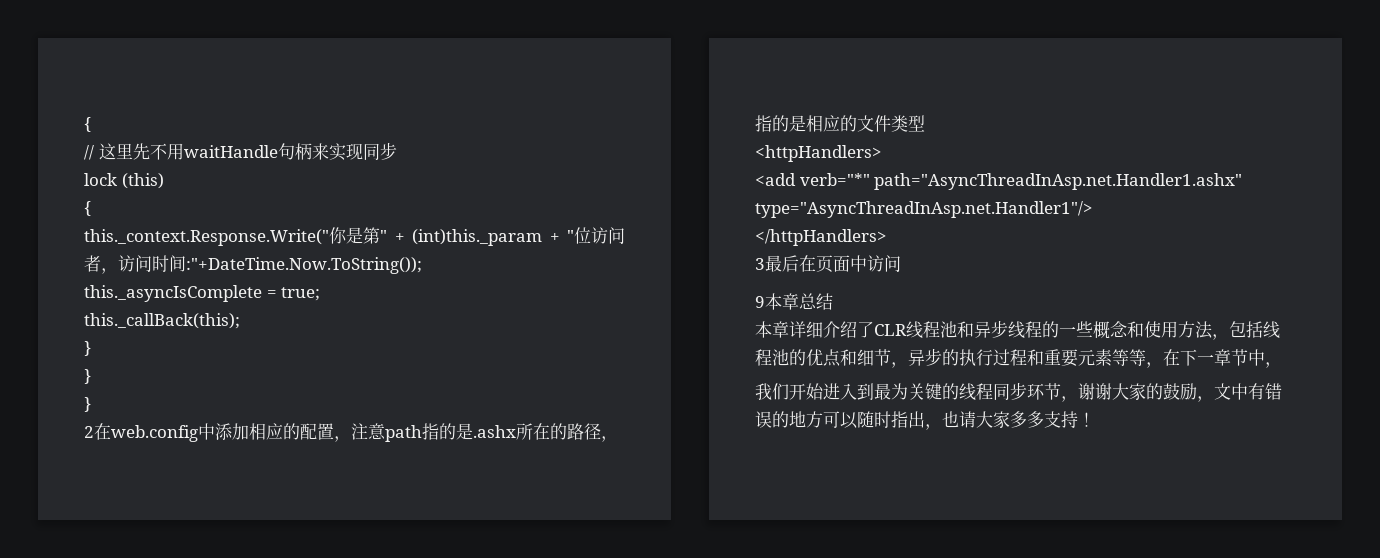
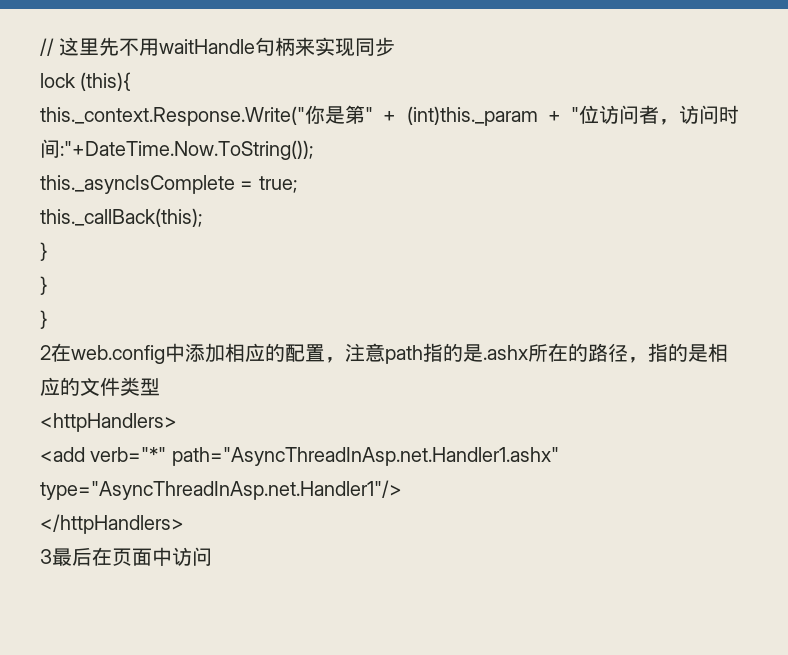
[84,117,91,132] { // -> (40, 47) none
[121,173,164,189] [84,201,91,216] (this) // { -> [80,72,132,91] (this){
[755,293,833,310] [755,320,1280,340] [755,348,1282,368] [755,382,1282,402] [755,411,1095,430] // 9本章总结 // 本章详细介绍了CLR线程池和异步线程的一些概念和使用方法，包括线程池的优点和细节，异步的执行过程和重要元素等等，在下一章节中， // 我们开始进入到最为关键的线程同步环节，谢谢大家的鼓励，文中有错误的地方可以随时指出，也请大家多多支持！ -> (212, 556) none

